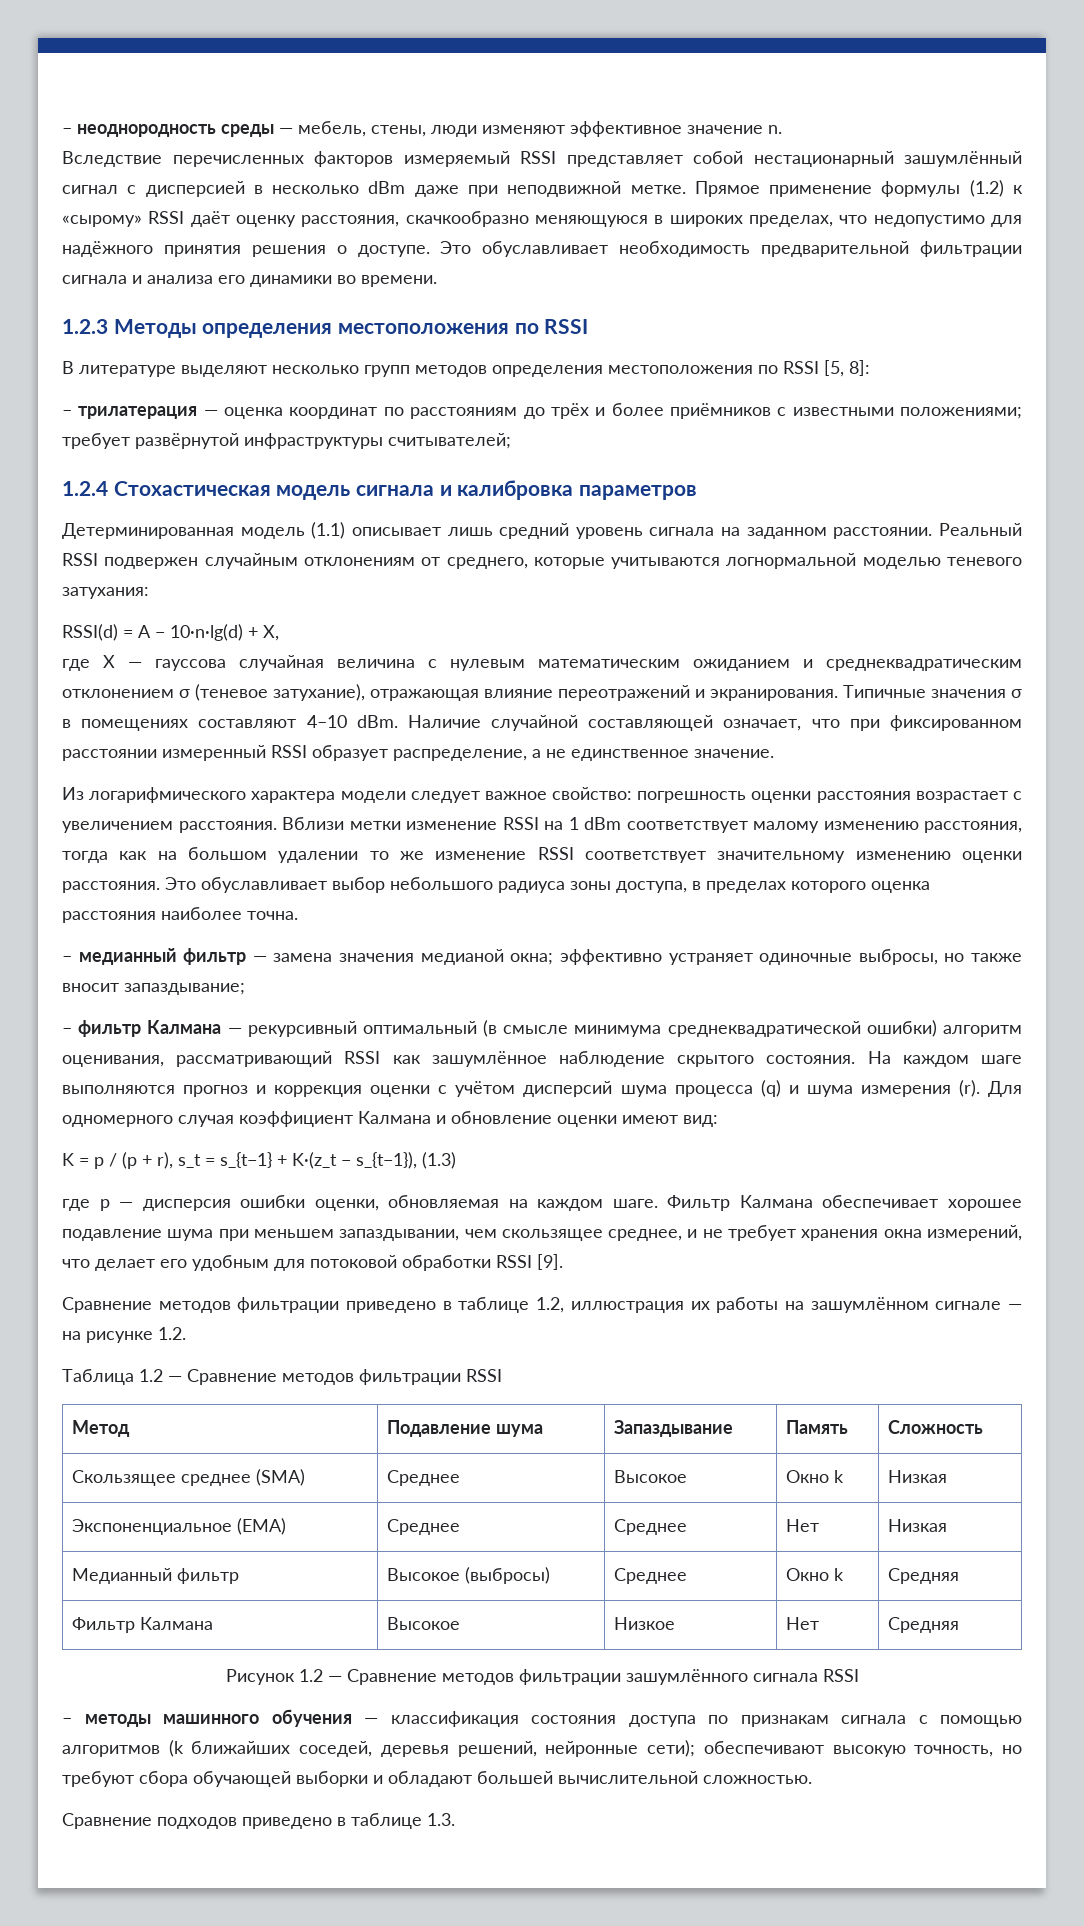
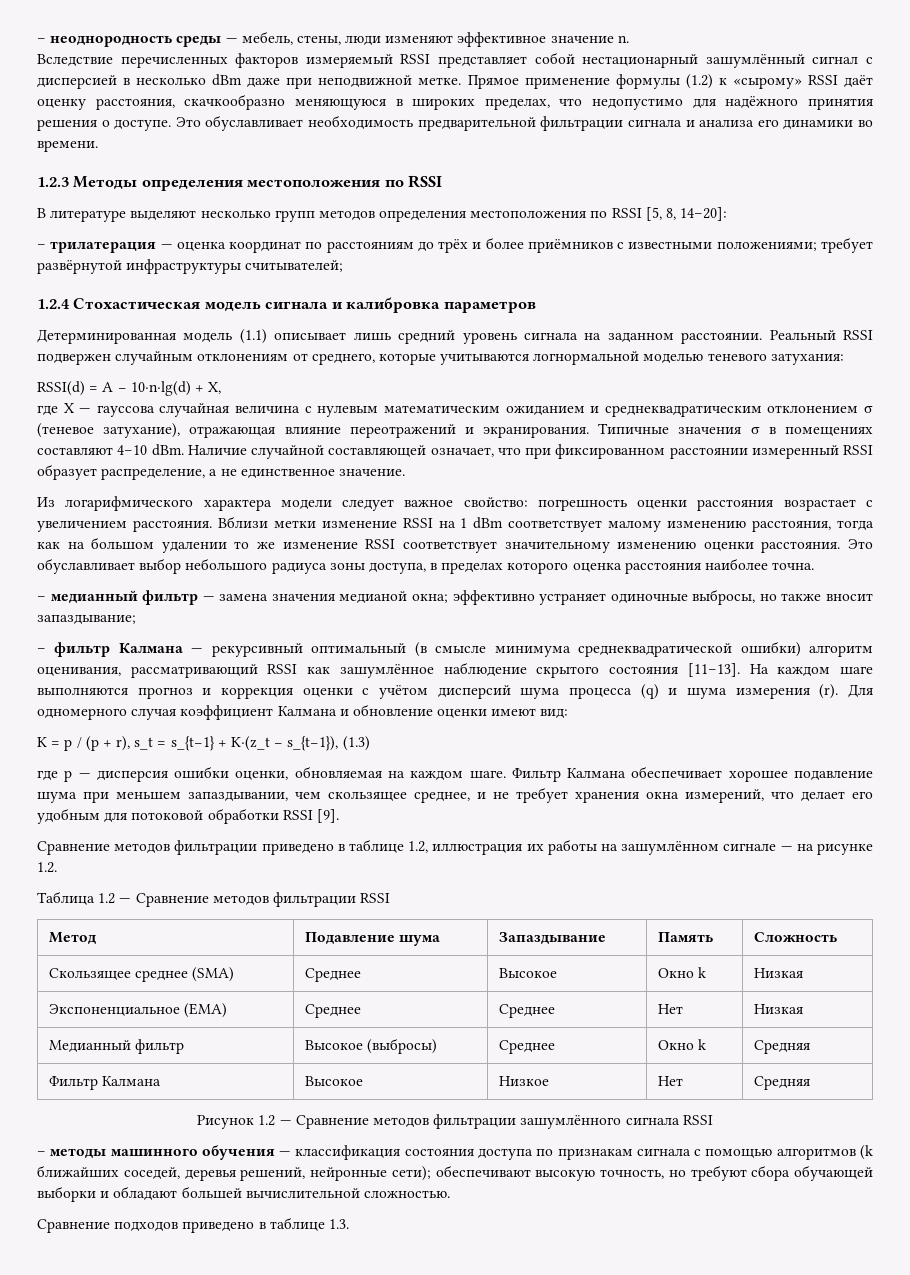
[849,360,870,376] 8]: -> [666,207,728,221] 8, 14–20]:
[766,1055,856,1064] состояния. -> [609,663,740,677] состояния [11–13].

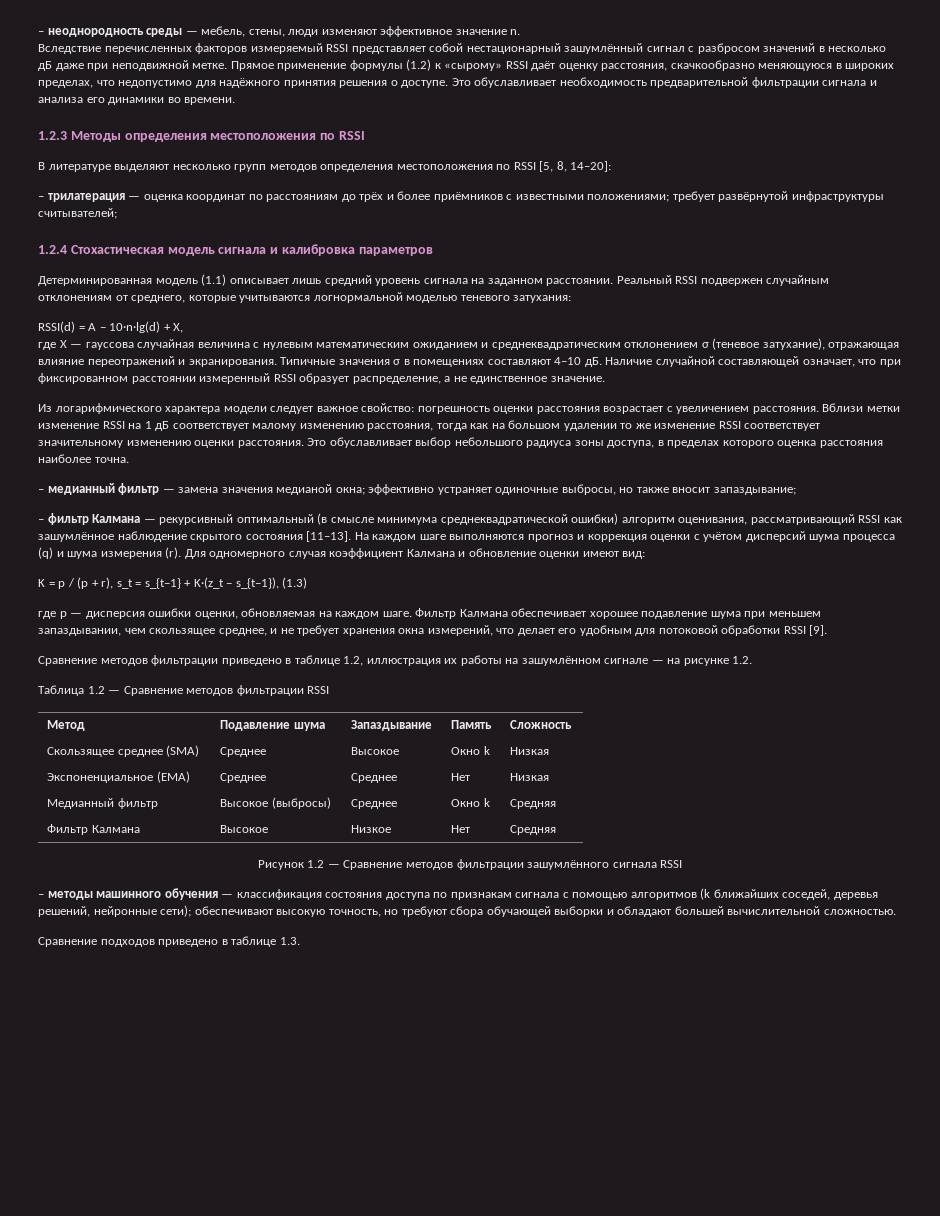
[37,75,117,89] дисперсией -> [697,43,816,54] разбросом значений
[212,74,243,86] dBm -> [38,61,52,71] дБ
[151,444,184,456] dBm. -> [584,357,602,367] дБ.
[473,517,504,529] dBm -> [155,421,170,431] дБ

